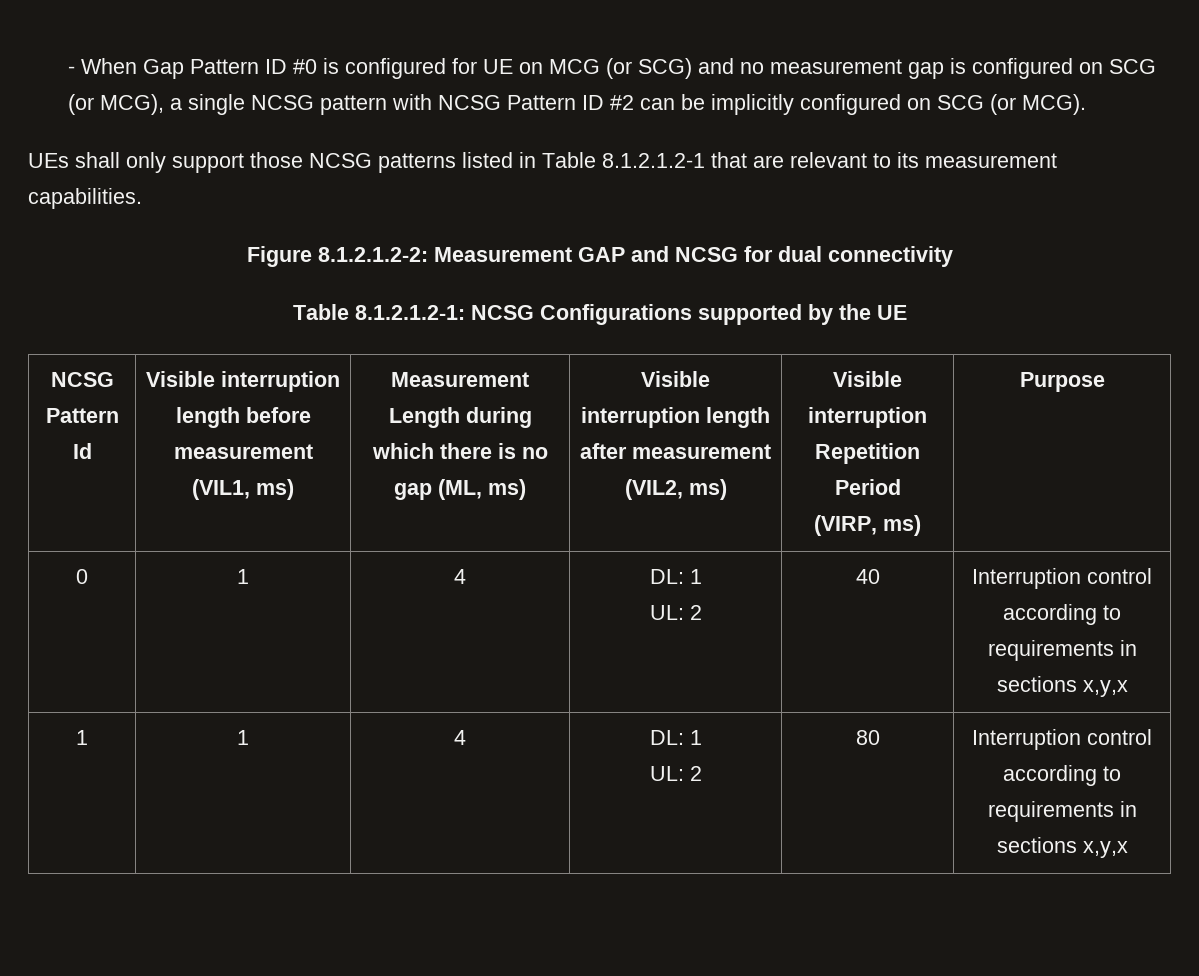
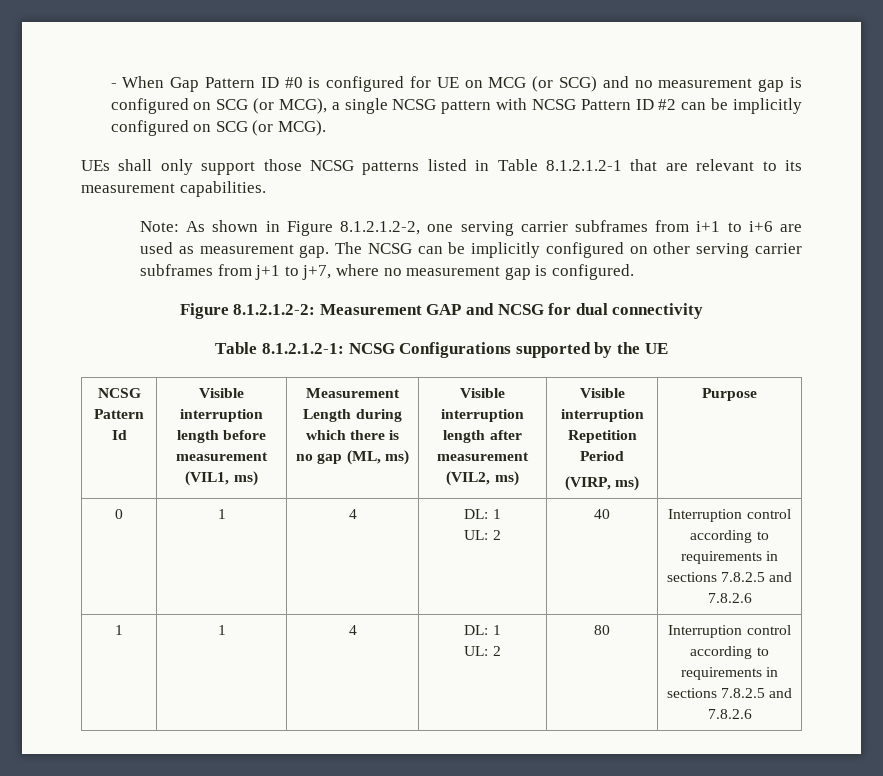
(142, 198) none -> [140,220,803,236] [140,242,802,258] [140,264,634,280] // Note: As shown in Figure 8.1.2.1.2-2, one serving carrier subframes from i+1 to i+6 are used as measurement gap. The NCSG can be implicitly configured on other serving carrier subframes from j+1 to j+7, where no measurement gap is configured.
[1082,680,1128,697] x,y,x -> [721,572,793,582] [707,593,752,603] 7.8.2.5 and 7.8.2.6
[1082,841,1128,858] x,y,x -> [721,688,793,698] [707,709,752,719] 7.8.2.5 and 7.8.2.6

